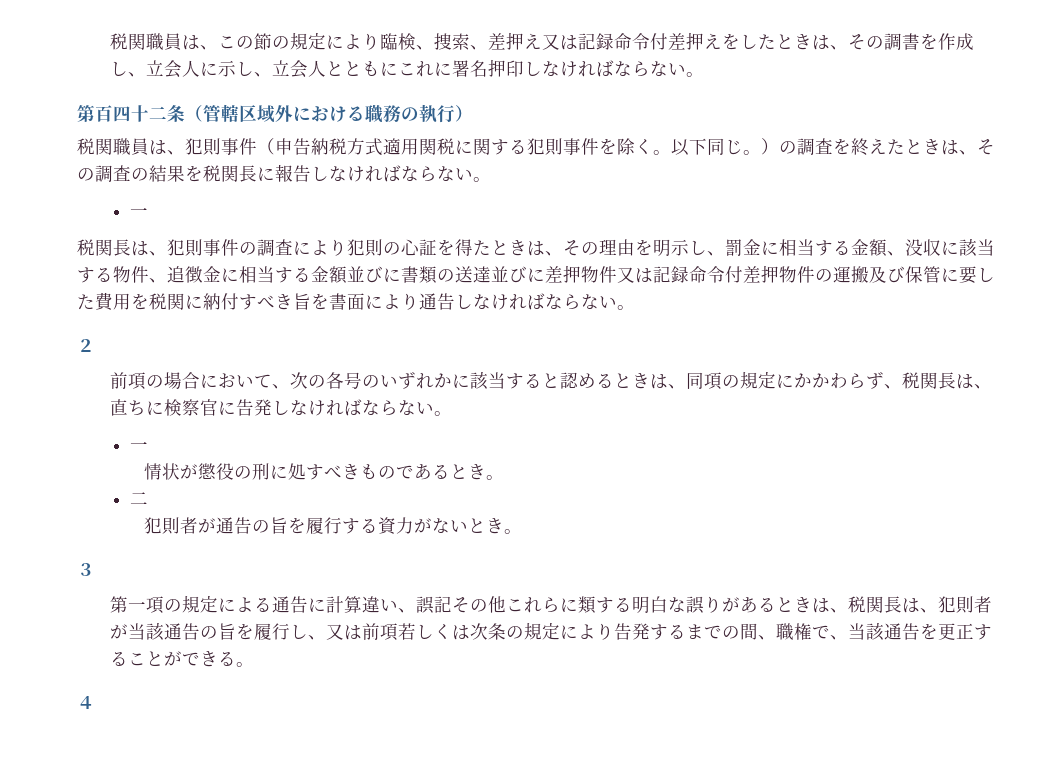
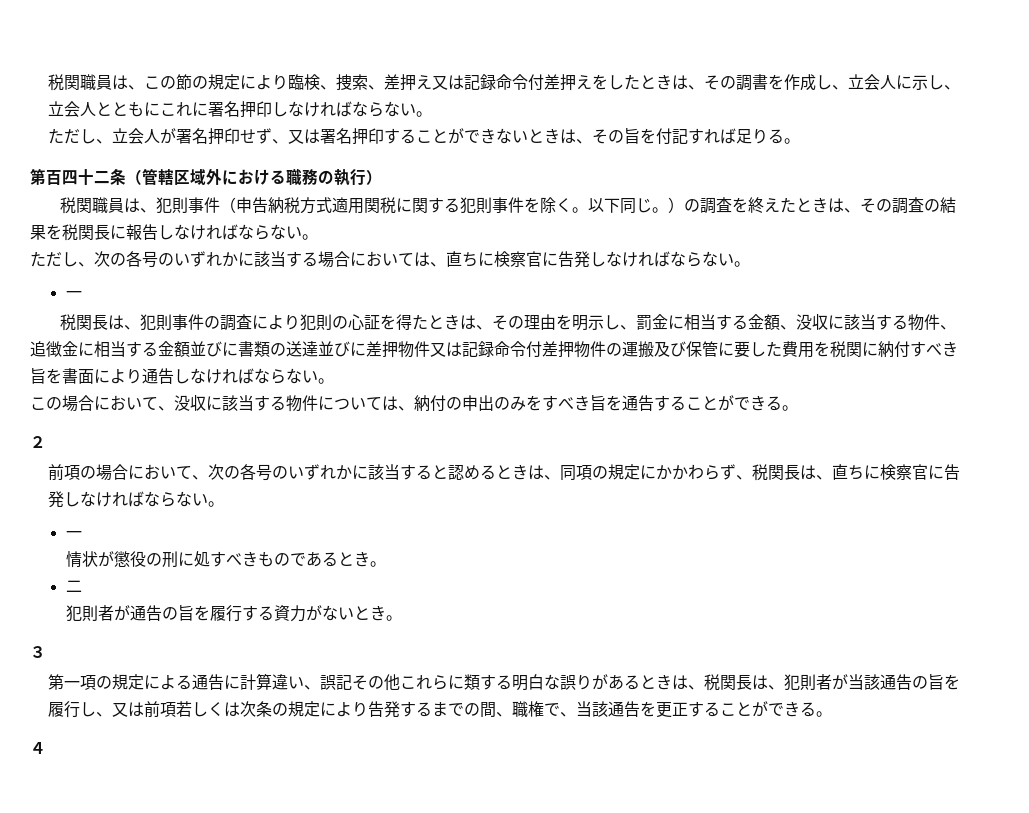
(705, 74) none -> [48,128,801,145] // ただし、立会人が署名押印せず、又は署名押印することができないときは、その旨を付記すれば足りる。
(491, 179) none -> [30,251,750,268] // ただし、次の各号のいずれかに該当する場合においては、直ちに検察官に告発しなければならない。
(635, 307) none -> [30,395,798,412] // この場合において、没収に該当する物件については、納付の申出のみをすべき旨を通告することができる。

